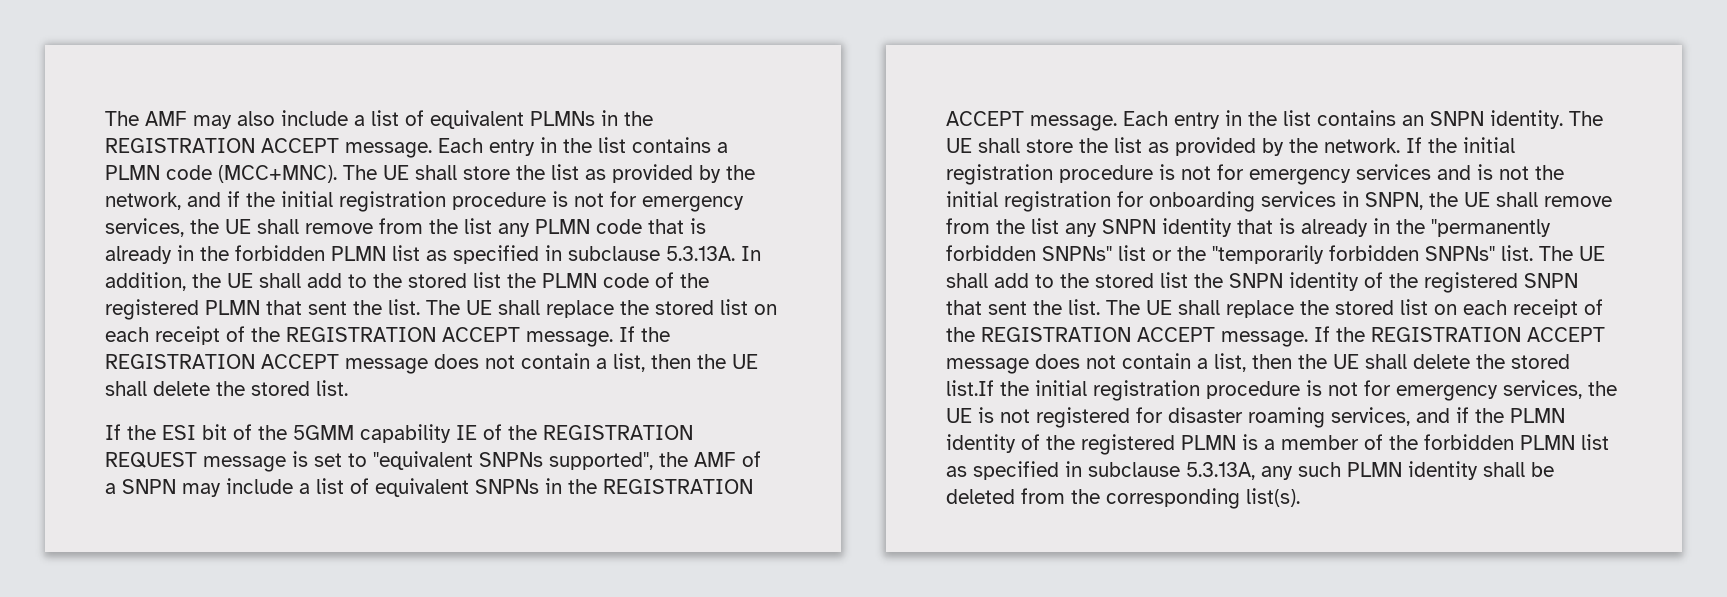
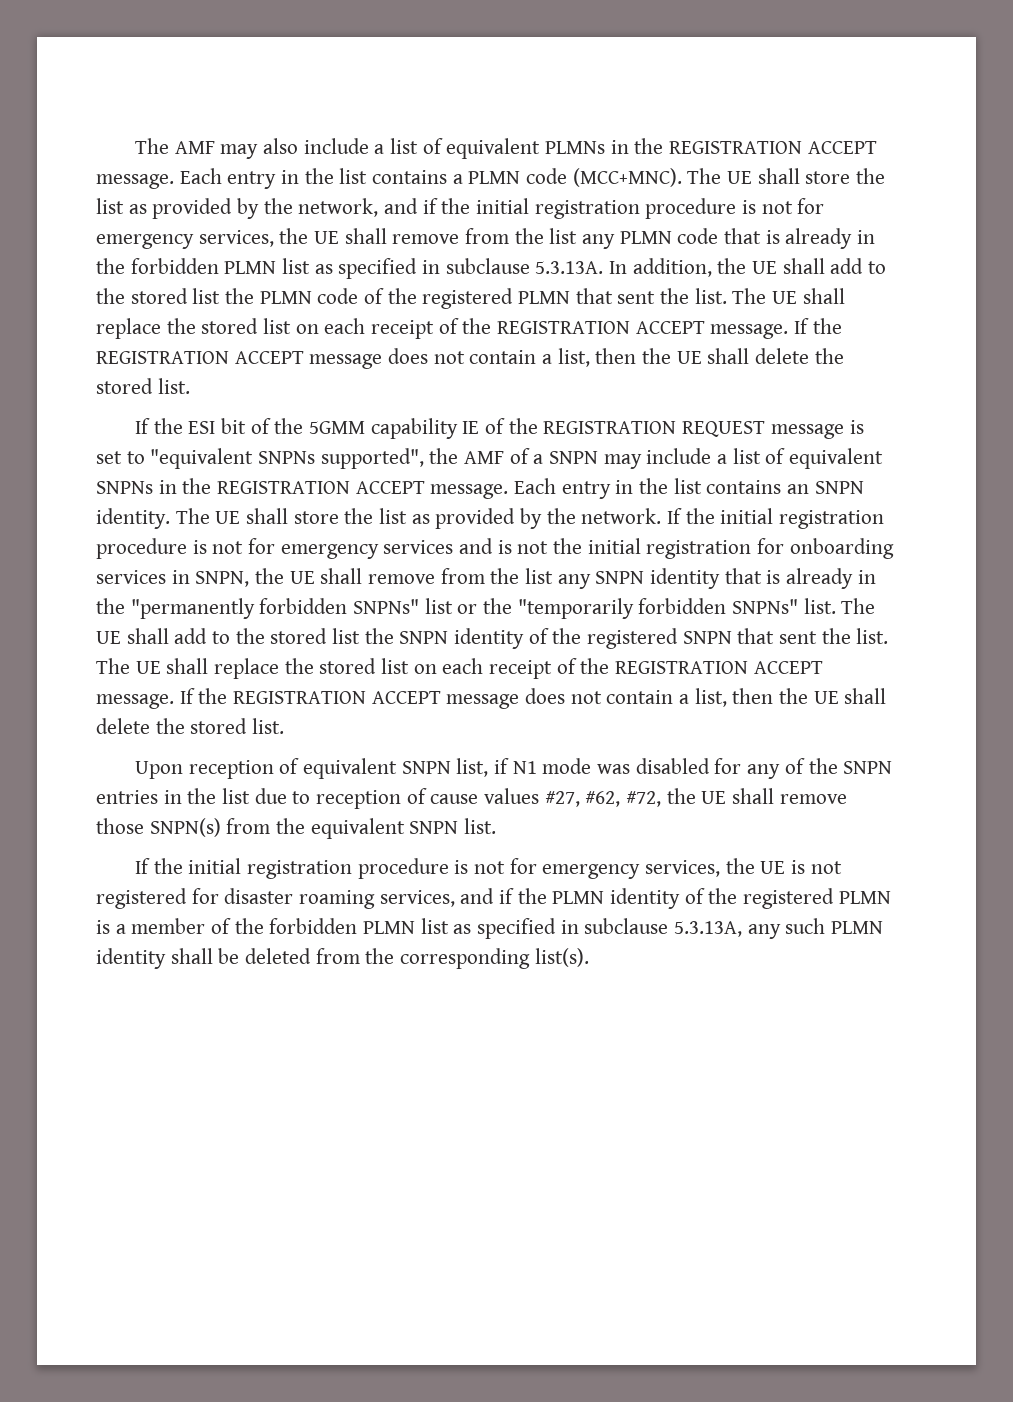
[946,380,994,396] list.If -> [252,718,285,734] [135,758,893,779] [96,788,847,809] [96,818,497,839] [135,858,151,874] list. // Upon reception of equivalent SNPN list, if N1 mode was disabled for any of the SNPN entries in the list due to reception of cause values #27, #62, #72, the UE shall remove those SNPN(s) from the equivalent SNPN list. // If

